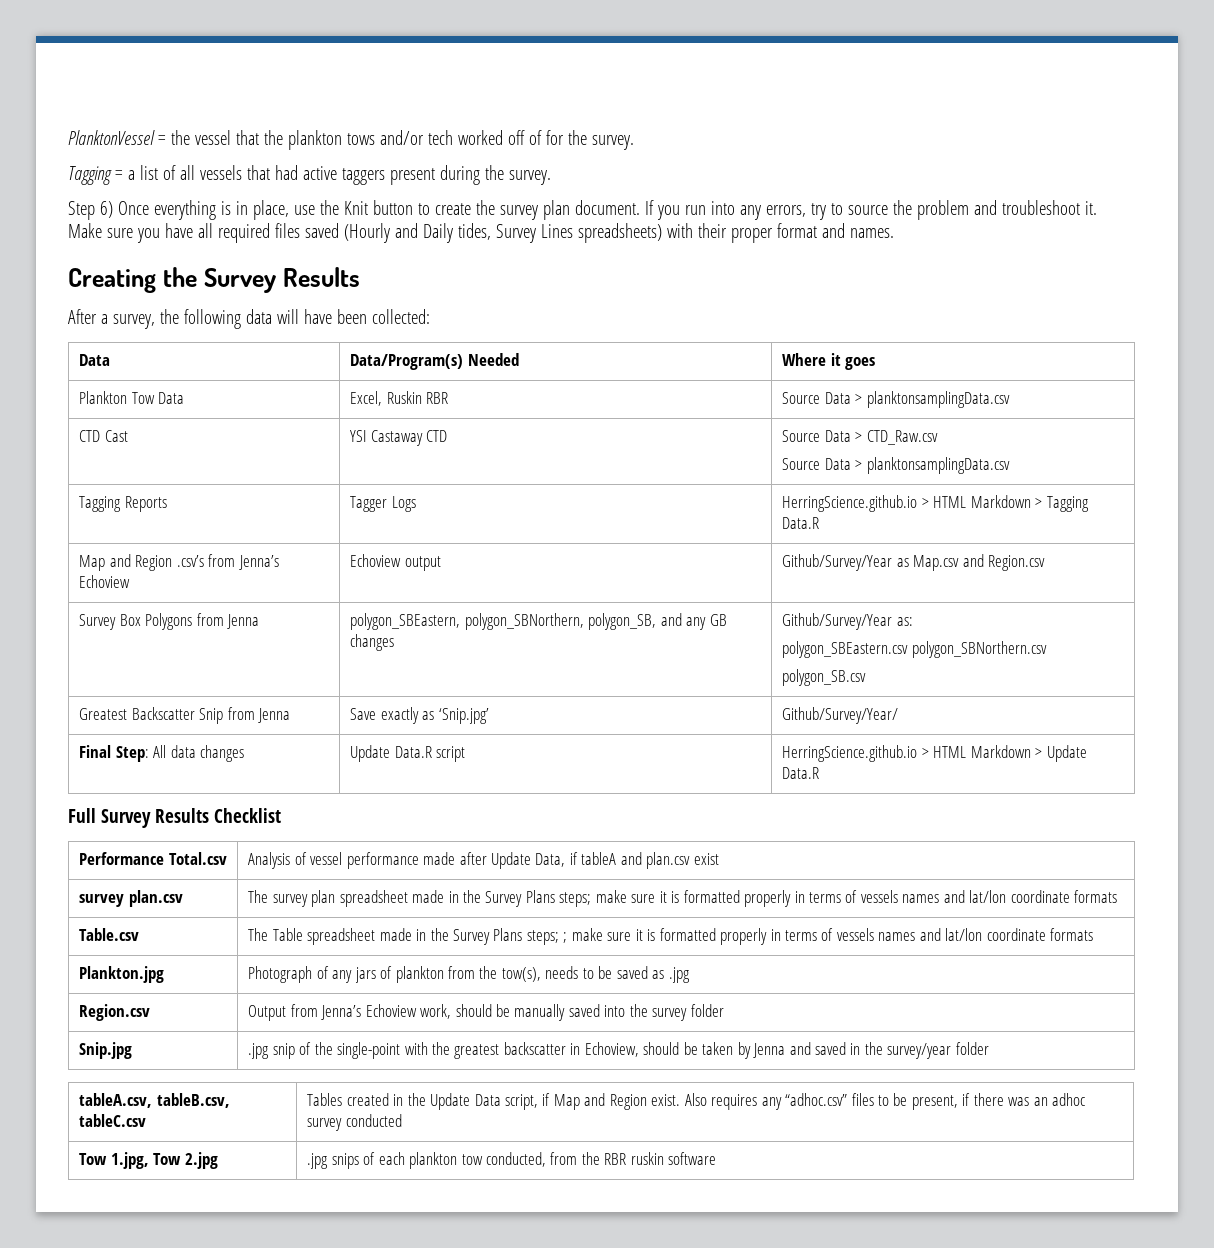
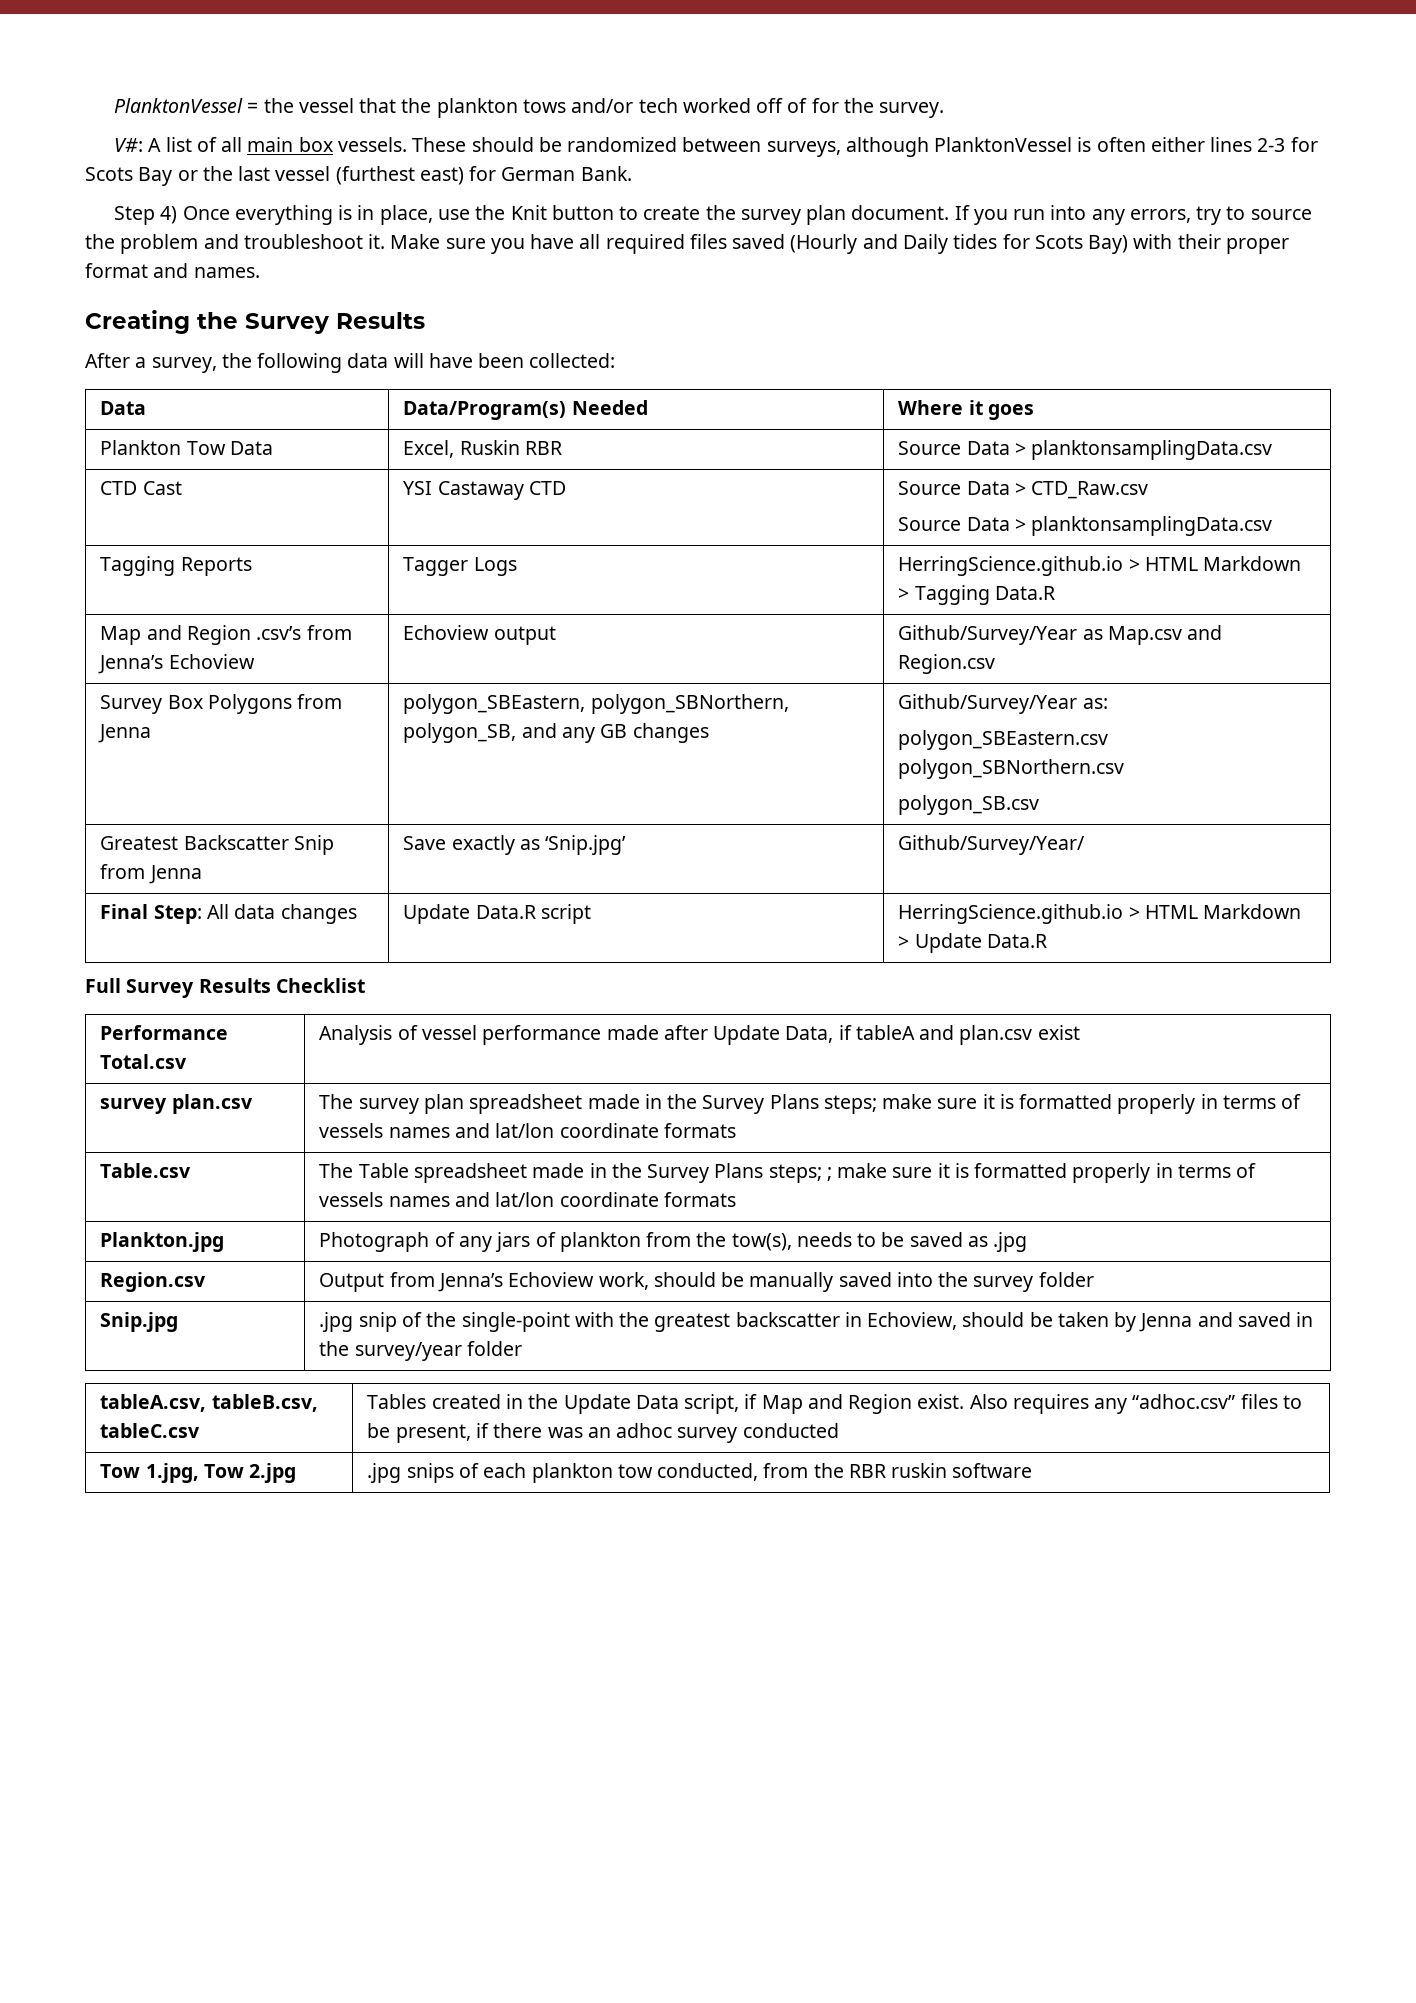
[68,165,551,185] Tagging = a list of all vessels that had active taggers present during the survey. -> [114,137,1318,157] [85,166,632,186] V#: A list of all main box vessels. These should be randomized between surveys, although PlanktonVessel is often either lines 2-3 for Scots Bay or the last vessel (furthest east) for German Bank.
[99,201,113,218] 6) -> [160,206,178,224] 4)
[457,223,662,243] tides, Survey Lines spreadsheets) -> [953,234,1129,254] tides for Scots Bay)

